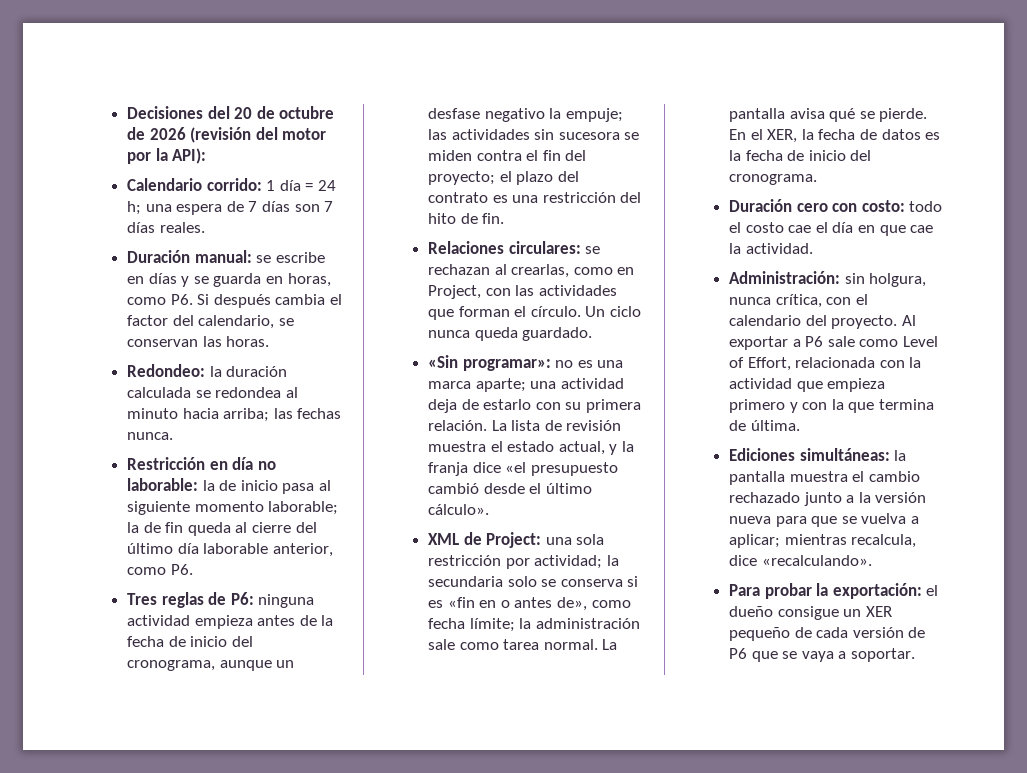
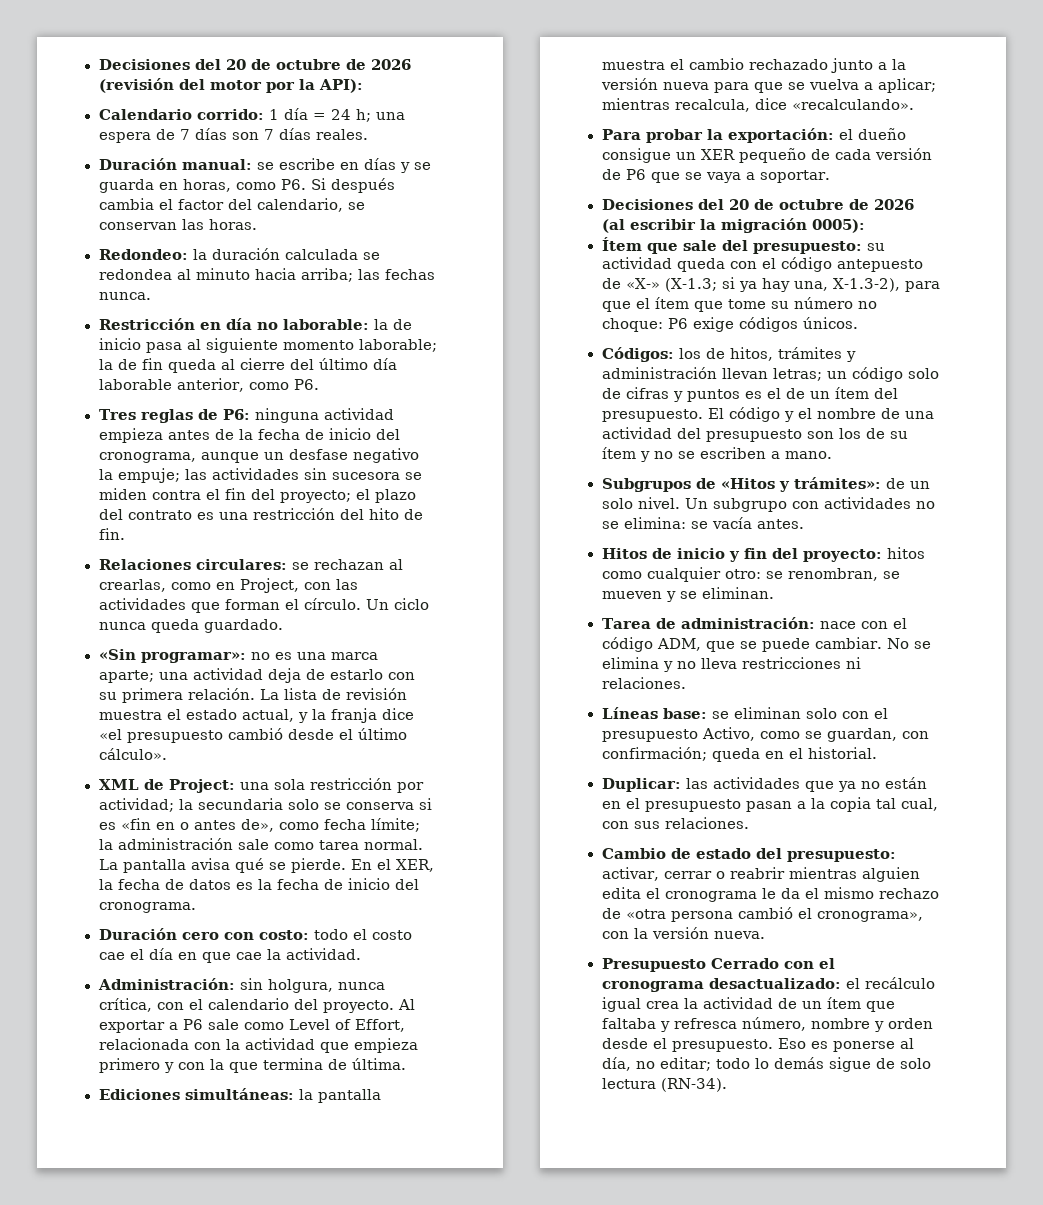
(915, 655) none -> [601,199,914,210] [601,218,865,233] [601,237,885,254] [601,257,923,272] [601,277,940,292] [601,297,877,312] [601,317,858,332] [601,347,856,362] [601,367,939,382] [601,387,898,402] [601,407,934,422] [601,427,908,442] [601,447,832,462] [601,477,930,492] [601,497,935,512] [601,517,804,529] [601,547,925,562] [601,567,900,582] [601,587,774,602] [601,617,907,629] [601,637,931,652] [601,657,861,672] [601,677,686,689] [601,707,888,719] [601,727,929,742] [601,747,877,762] [601,777,927,792] [601,797,938,812] [601,817,749,829] [601,848,896,862] [601,867,920,882] [601,887,939,902] [601,907,923,922] [601,927,765,939] [601,958,835,972] [601,977,935,992] [601,997,895,1012] [601,1017,933,1032] [601,1038,914,1052] [601,1057,931,1072] [601,1078,727,1092] // Decisiones del 20 de octubre de 2026 (al escribir la migración 0005): // Ítem que sale del presupuesto: su actividad queda con el código antepuesto de «X-» (X-1.3; si ya hay una, X-1.3-2), para que el ítem que tome su número no choque: P6 exige códigos únicos. // Códigos: los de hitos, trámites y administración llevan letras; un código solo de cifras y puntos es el de un ítem del presupuesto. El código y el nombre de una actividad del presupuesto son los de su ítem y no se escriben a mano. // Subgrupos de «Hitos y trámites»: de un solo nivel. Un subgrupo con actividades no se elimina: se vacía antes. // Hitos de inicio y fin del proyecto: hitos como cualquier otro: se renombran, se mueven y se eliminan. // Tarea de administración: nace con el código ADM, que se puede cambiar. No se elimina y no lleva restricciones ni relaciones. // Líneas base: se eliminan solo con el presupuesto Activo, como se guardan, con confirmación; queda en el historial. // Duplicar: las actividades que ya no están en el presupuesto pasan a la copia tal cual, con sus relaciones. // Cambio de estado del presupuesto: activar, cerrar o reabrir mientras alguien edita el cronograma le da el mismo rechazo de «otra persona cambió el cronograma», con la versión nueva. // Presupuesto Cerrado con el cronograma desactualizado: el recálculo igual crea la actividad de un ítem que faltaba y refresca número, nombre y orden desde el presupuesto. Eso es ponerse al día, no editar; todo lo demás sigue de solo lectura (RN-34).

